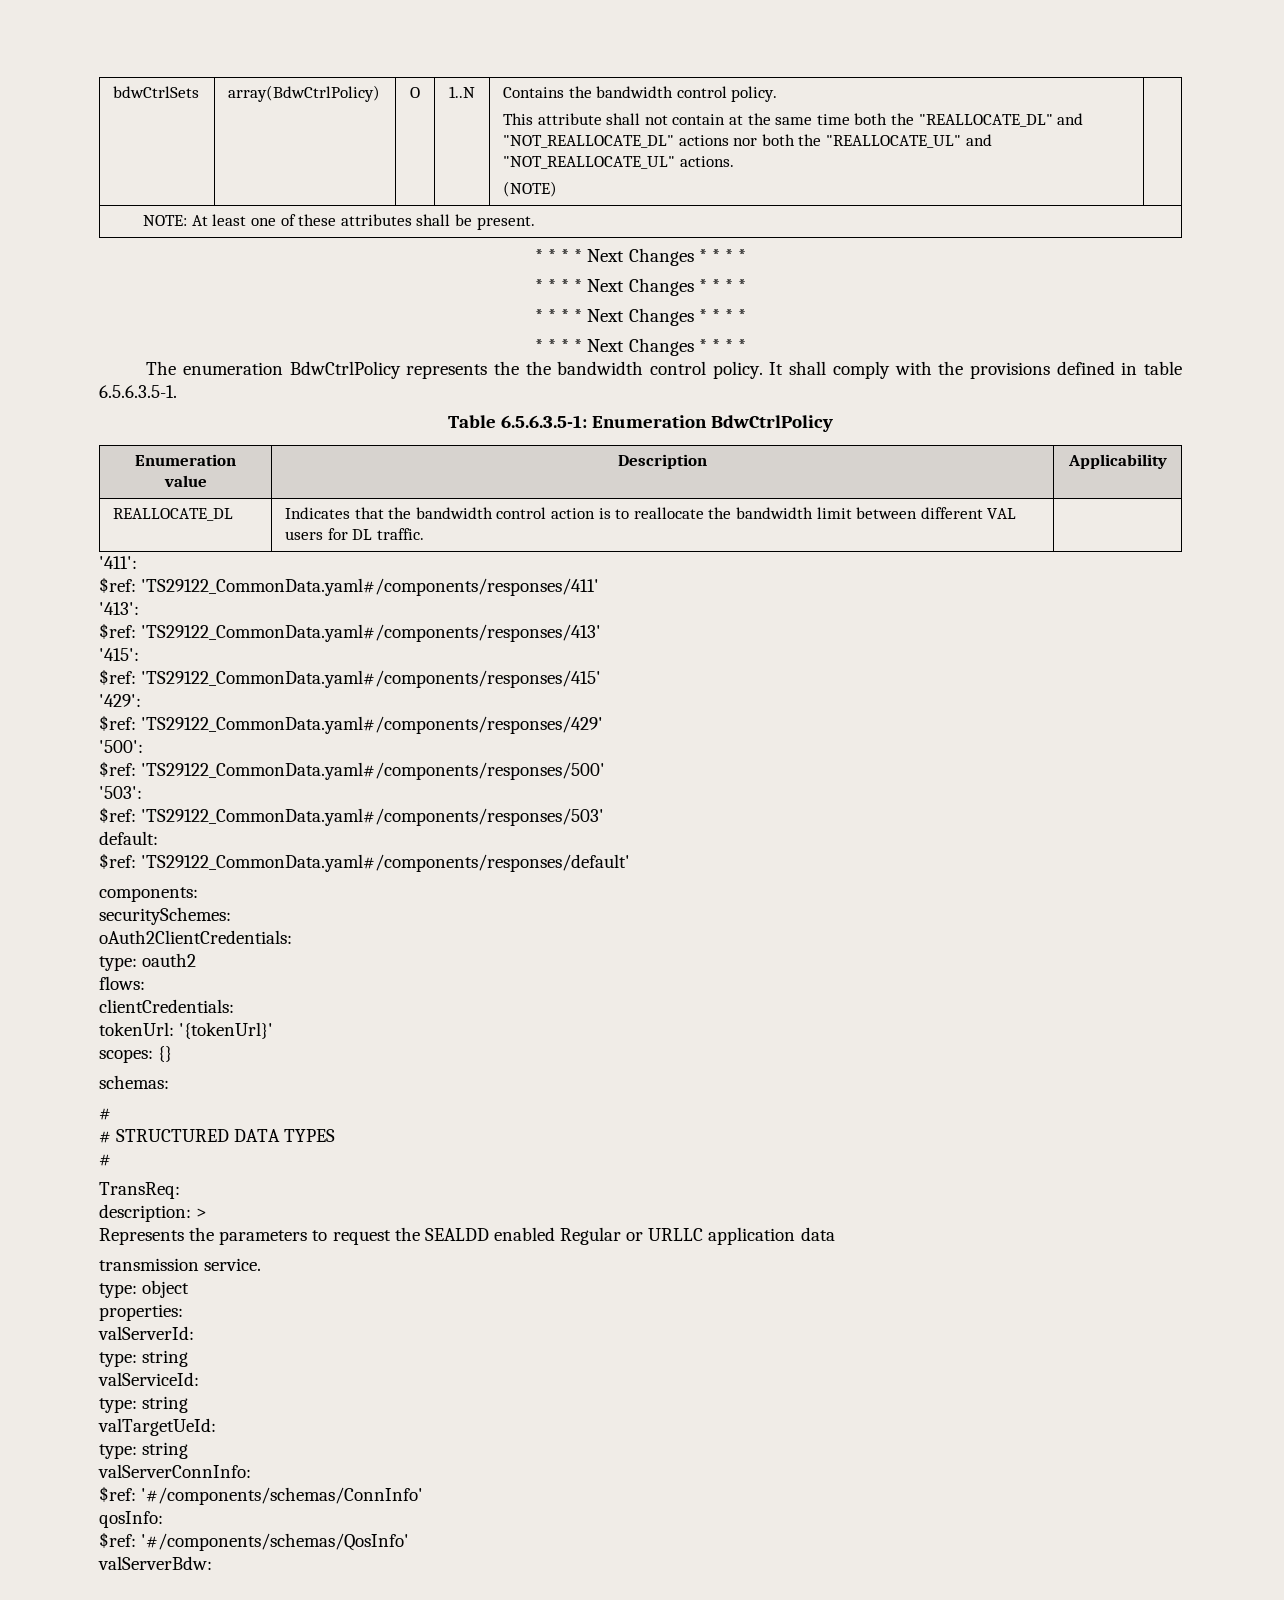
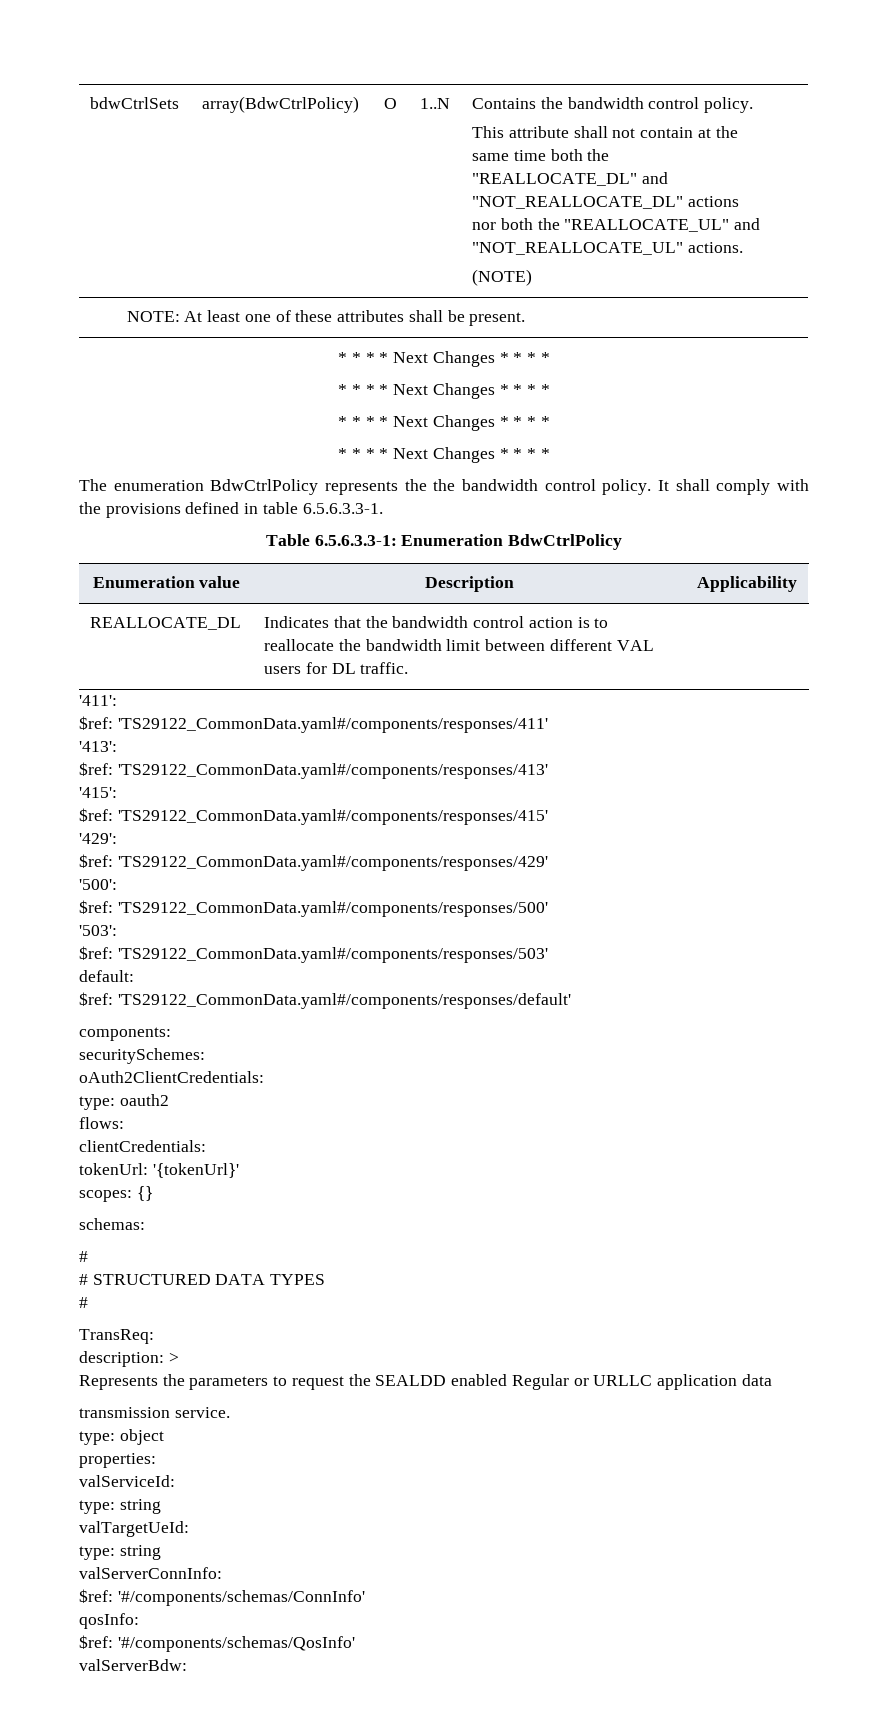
[99,385,177,398] 6.5.6.3.5-1. -> [302,503,383,514] 6.5.6.3.3-1.
[500,415,587,428] 6.5.6.3.5-1: -> [314,535,397,546] 6.5.6.3.3-1:
[98,1326,194,1340] [99,1350,189,1367] // valServerId: // type: string -> (156, 1460) none

